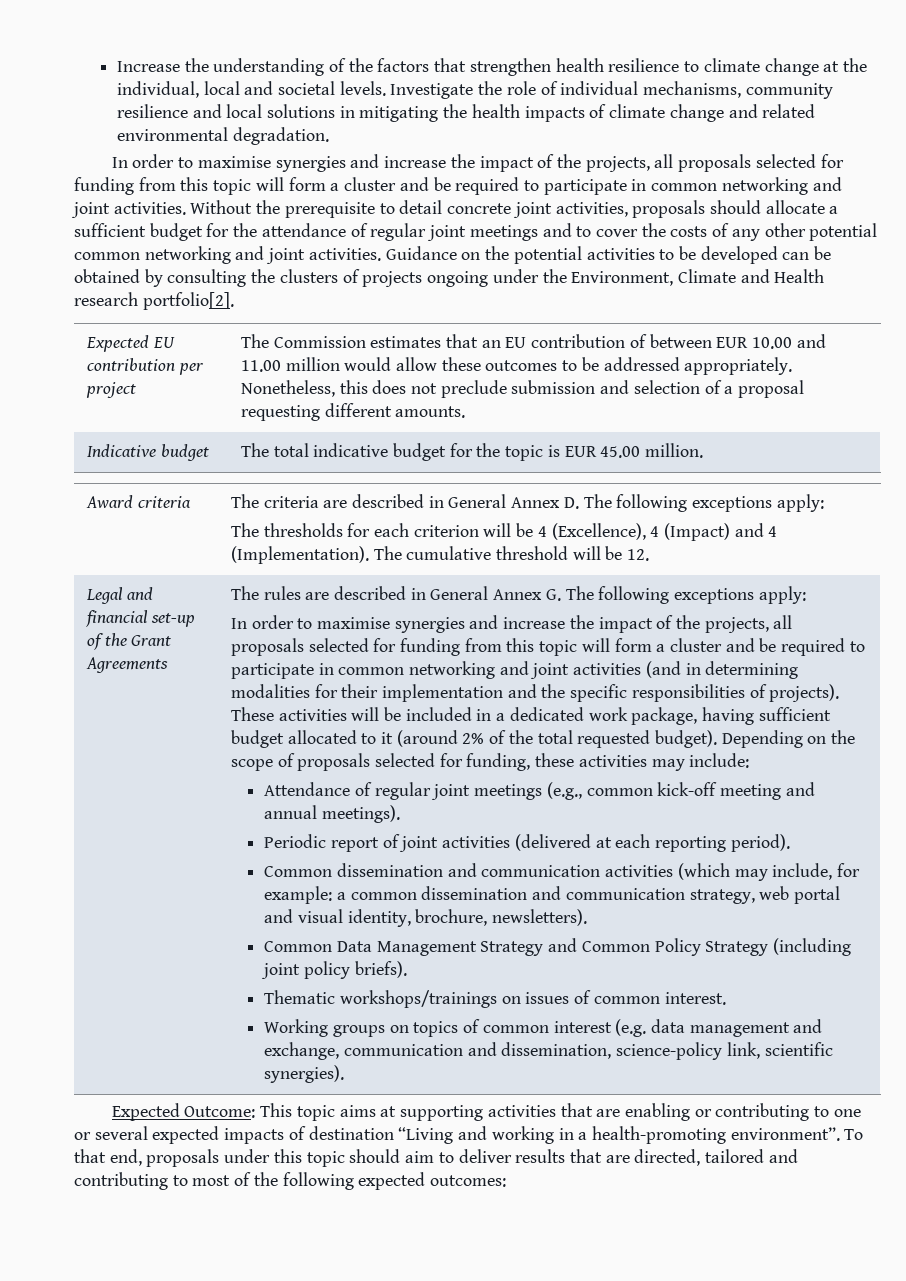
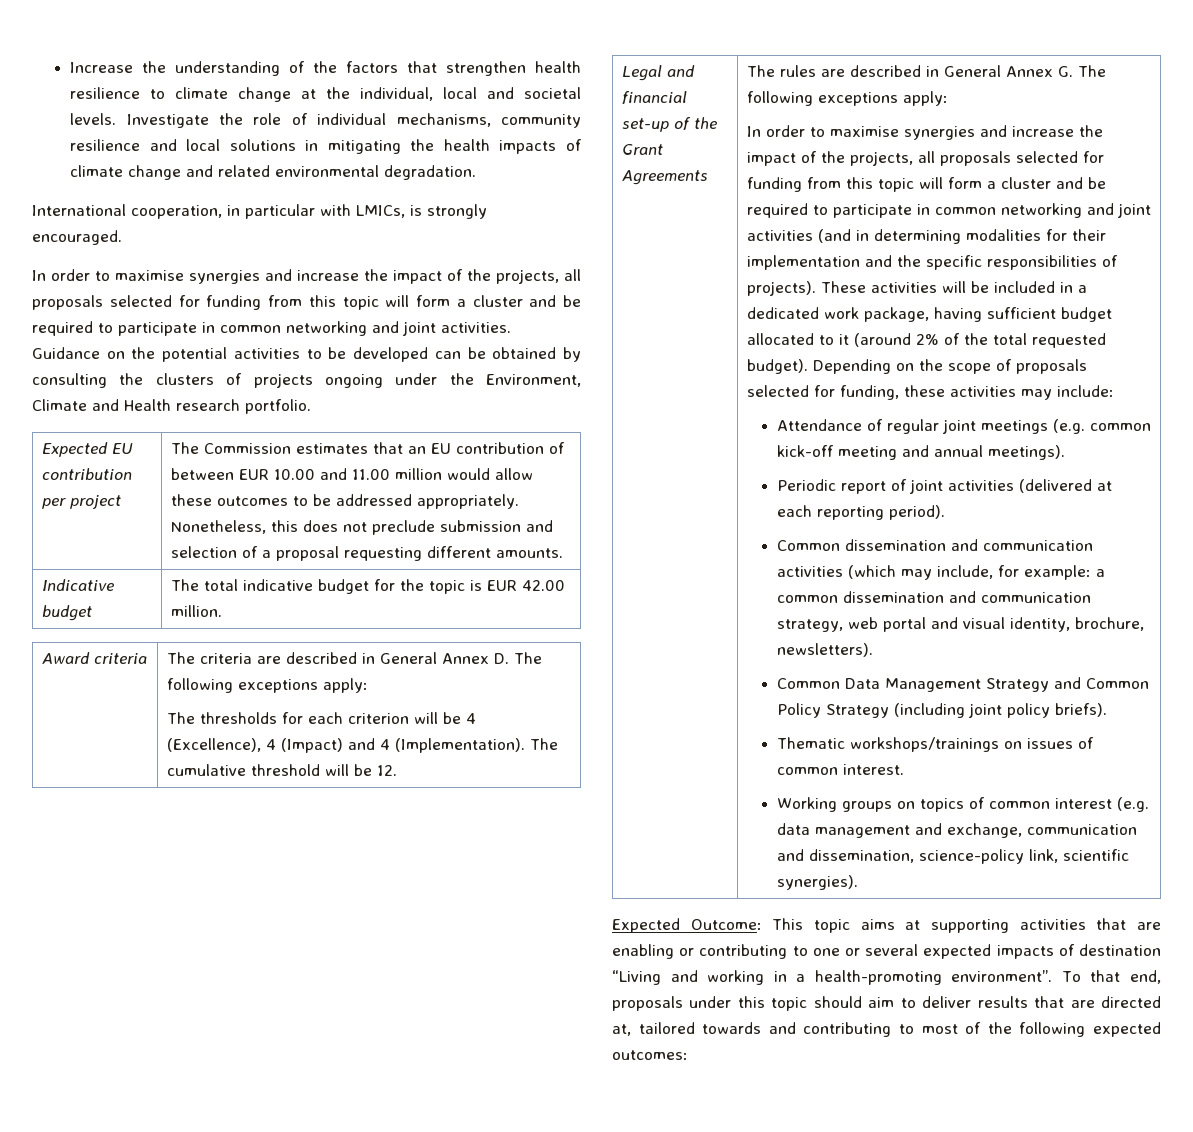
(329, 136) none -> [32,204,487,219] [32,230,122,245] // International cooperation, in particular with LMICs, is strongly encouraged.
[190,200,839,218] [74,223,878,241] [74,246,381,264] Without the prerequisite to detail concrete joint activities, proposals should allocate a sufficient budget for the attendance of regular joint meetings and to cover the costs of any other potential common networking and joint activities. -> (511, 327) none
[142,292,234,310] portfolio[2]. -> [245,399,311,414] portfolio.
[600,446,641,458] 45.00 -> [521,580,565,591] 42.00
[546,782,582,800] (e.g., -> [1053,419,1086,434] (e.g.
[634,1149,765,1166] directed, tailored -> [1101,996,1161,1008] [612,1022,762,1036] directed at, tailored towards

